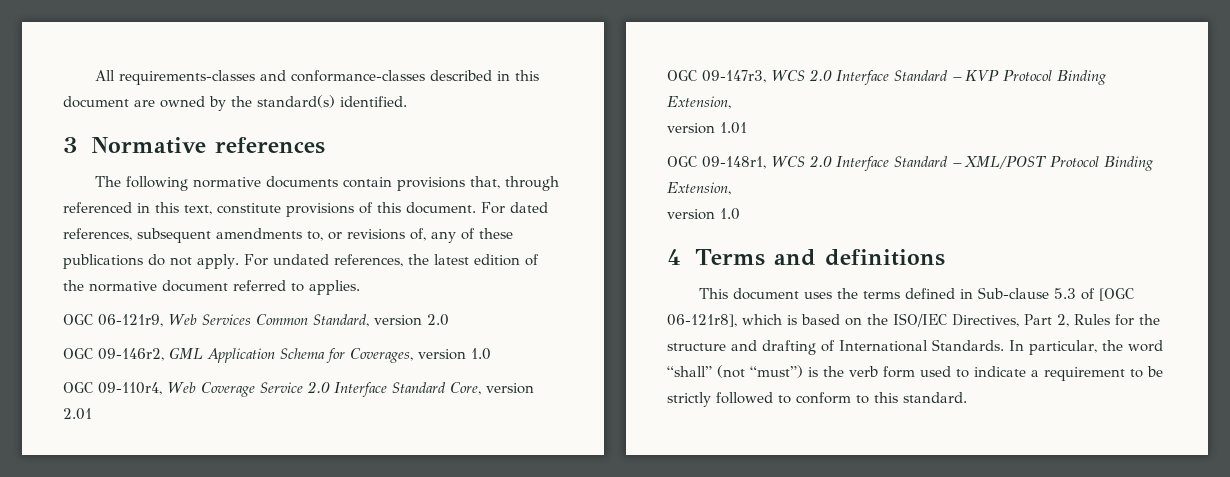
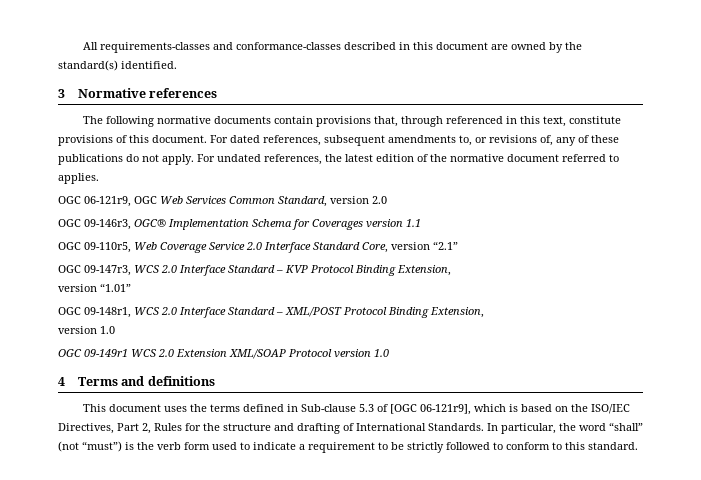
(163, 320) none -> [134,196,157,204] OGC
[98,348,491,363] [63,382,162,395] 09-146r2, GML Application Schema for Coverages, version 1.0 // OGC 09-110r4, -> [84,219,421,230] [58,242,131,253] 09-146r3, OGC® Implementation Schema for Coverages version 1.1 // OGC 09-110r5,
[63,408,92,420] 2.01 -> [433,241,458,250] “2.1”
[720,122,747,134] 1.01 -> [100,283,131,292] “1.01”
(740, 214) none -> [58,349,389,359] // OGC 09-149r1 WCS 2.0 Extension XML/SOAP Protocol version 1.0
[667,314,737,327] 06-121r8], -> [419,404,471,415] 06-121r9],

